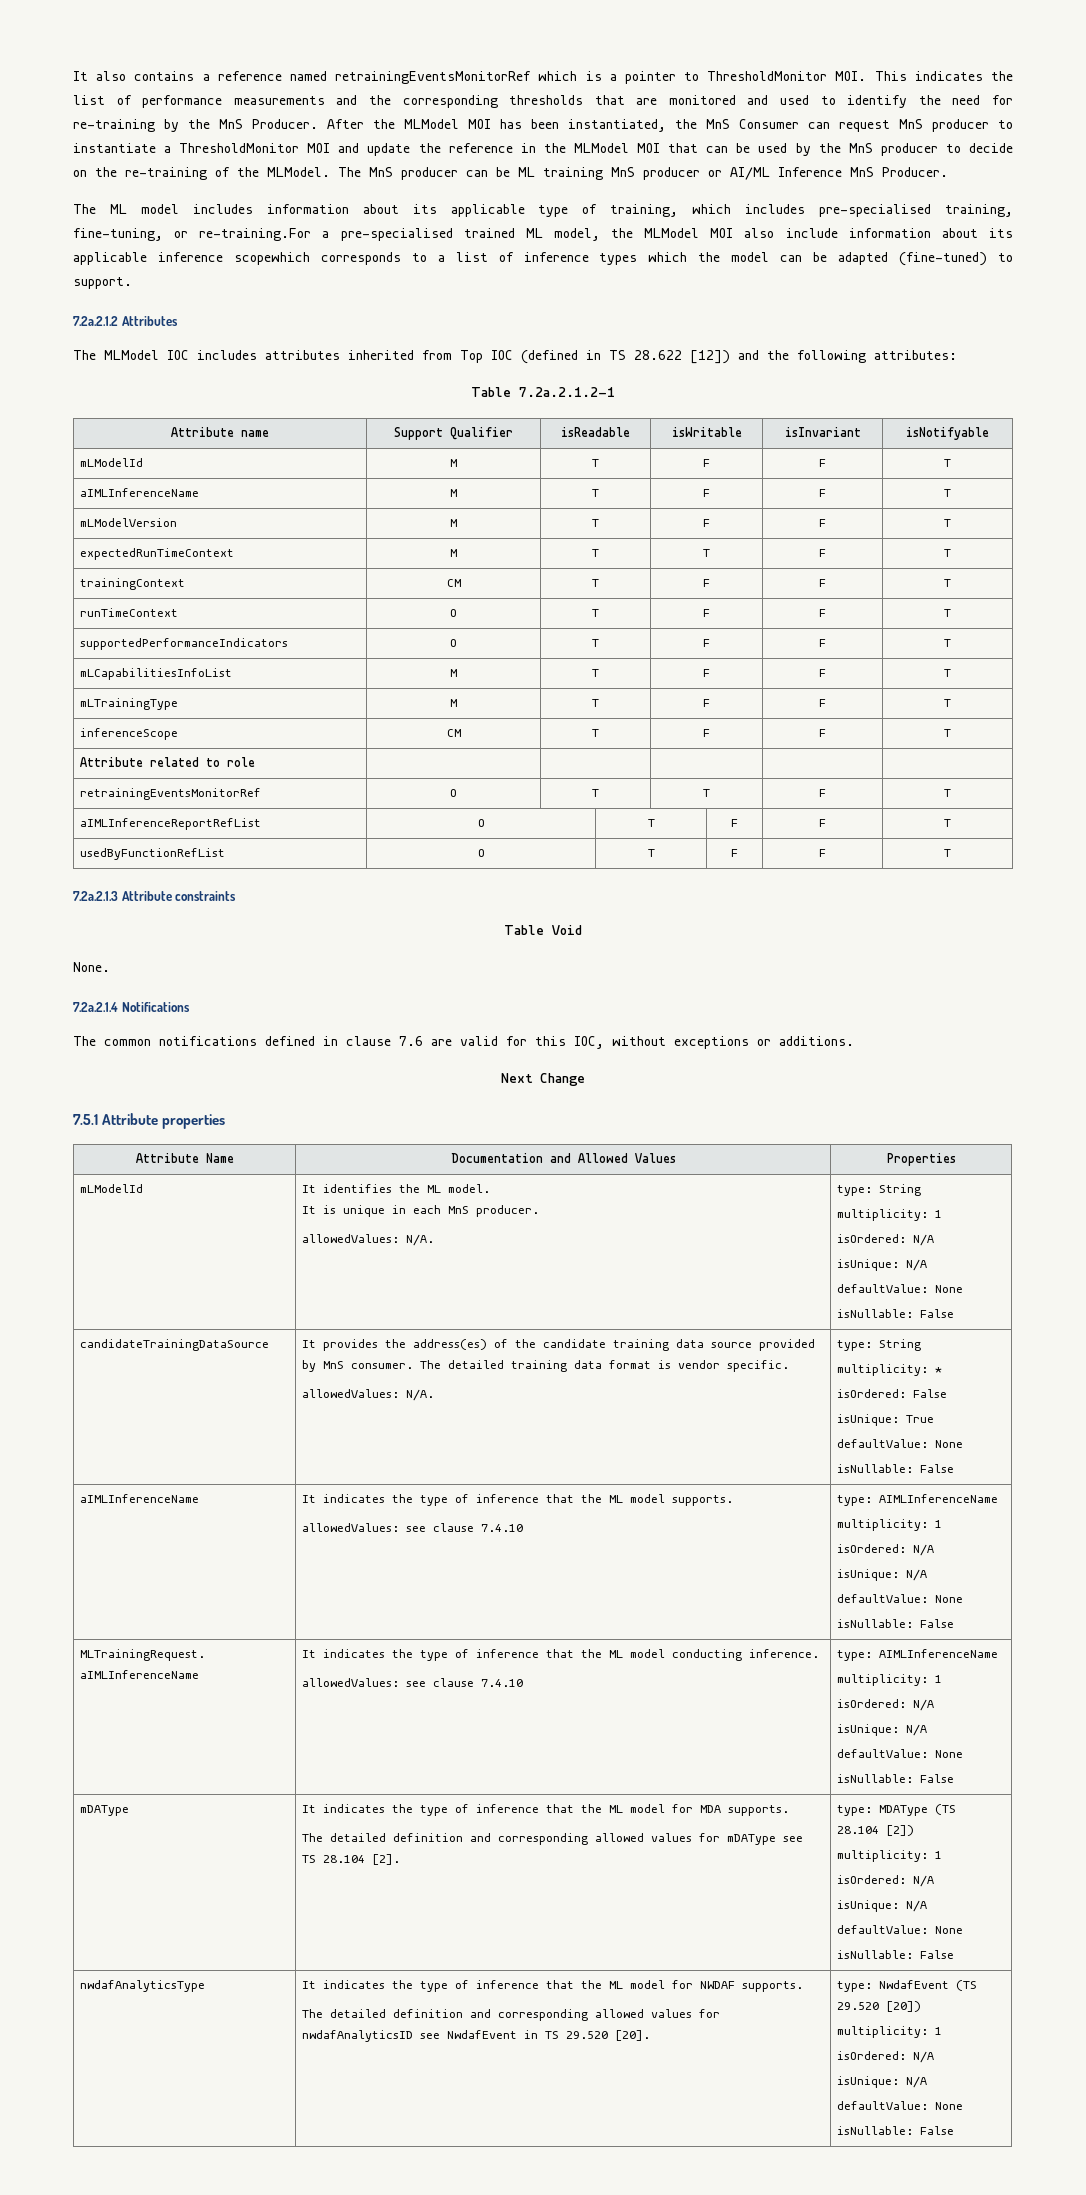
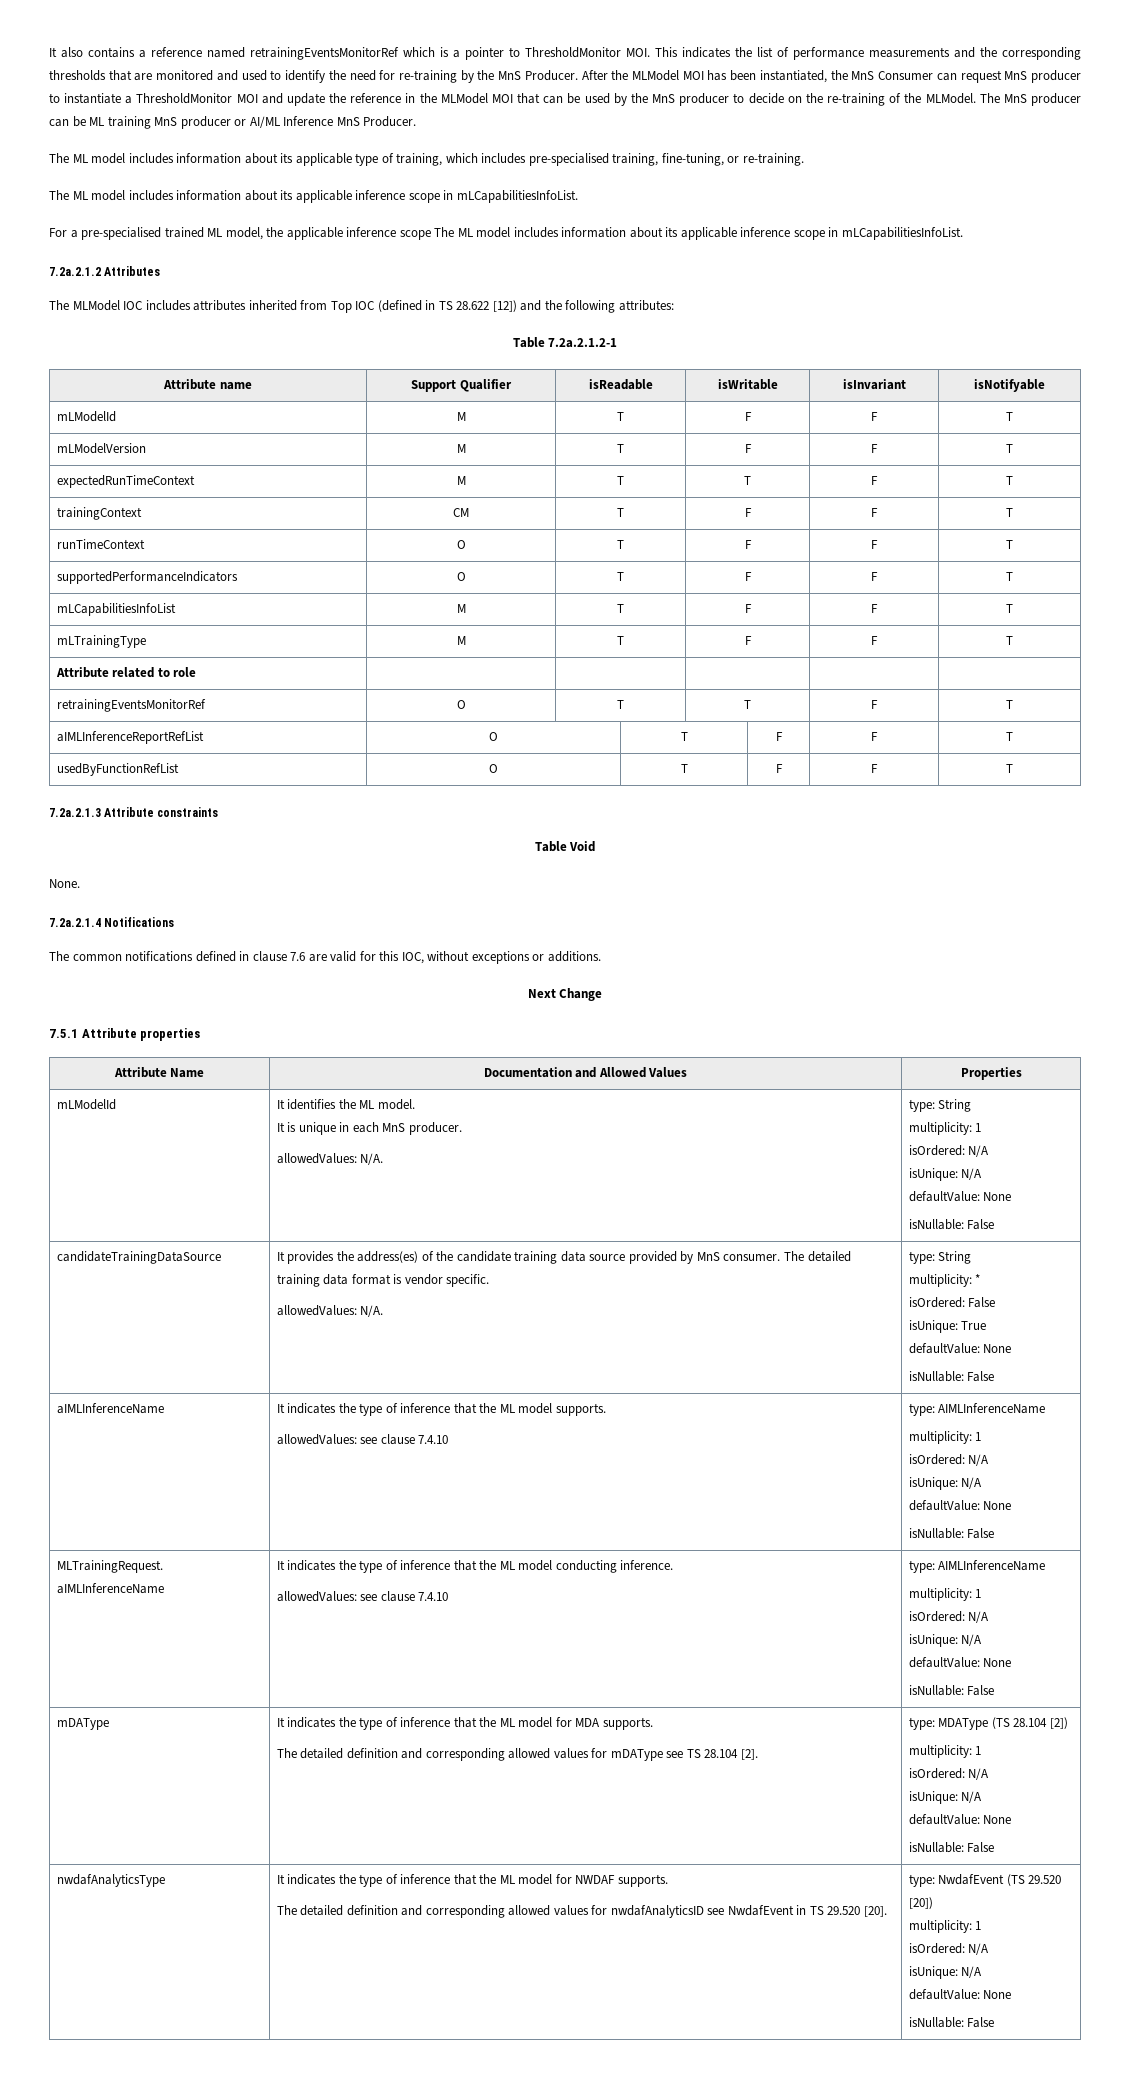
[199,228,312,241] re-training.For -> [742,153,804,166] [49,190,578,203] [49,228,67,237] re-training. // The ML model includes information about its applicable inference scope in mLCapabilitiesInfoList. // For
[644,228,1013,238] [73,252,1014,266] [73,277,132,289] MLModel MOI also include information about its applicable inference scopewhich corresponds to a list of inference types which the model can be adapted (fine-tuned) to support. -> [286,227,963,240] applicable inference scope The ML model includes information about its applicable inference scope in mLCapabilitiesInfoList.
[80,488,200,497] [450,489,457,497] [592,489,599,497] [703,489,710,497] [819,489,826,497] [944,489,951,497] // aIMLInferenceName | M | T | F | F | T -> (1013, 416) none
[80,728,179,740] [446,729,461,737] [592,729,599,737] [703,729,710,737] [819,729,826,737] [944,729,951,737] // inferenceScope | CM | T | F | F | T -> (1013, 640) none

